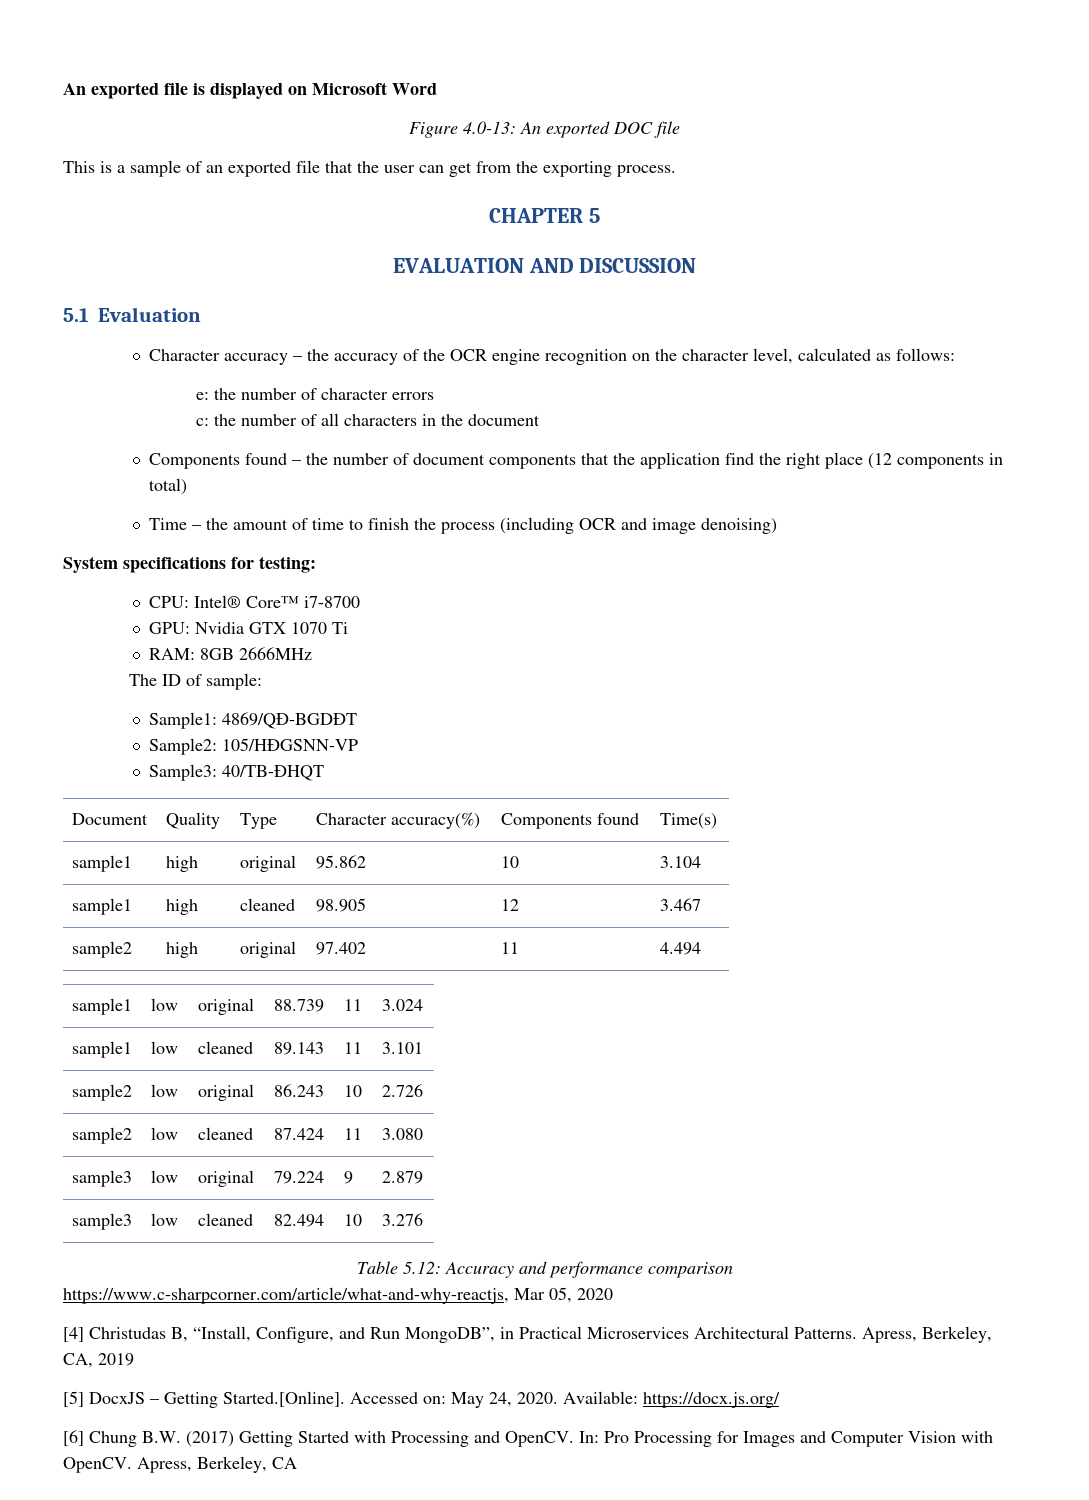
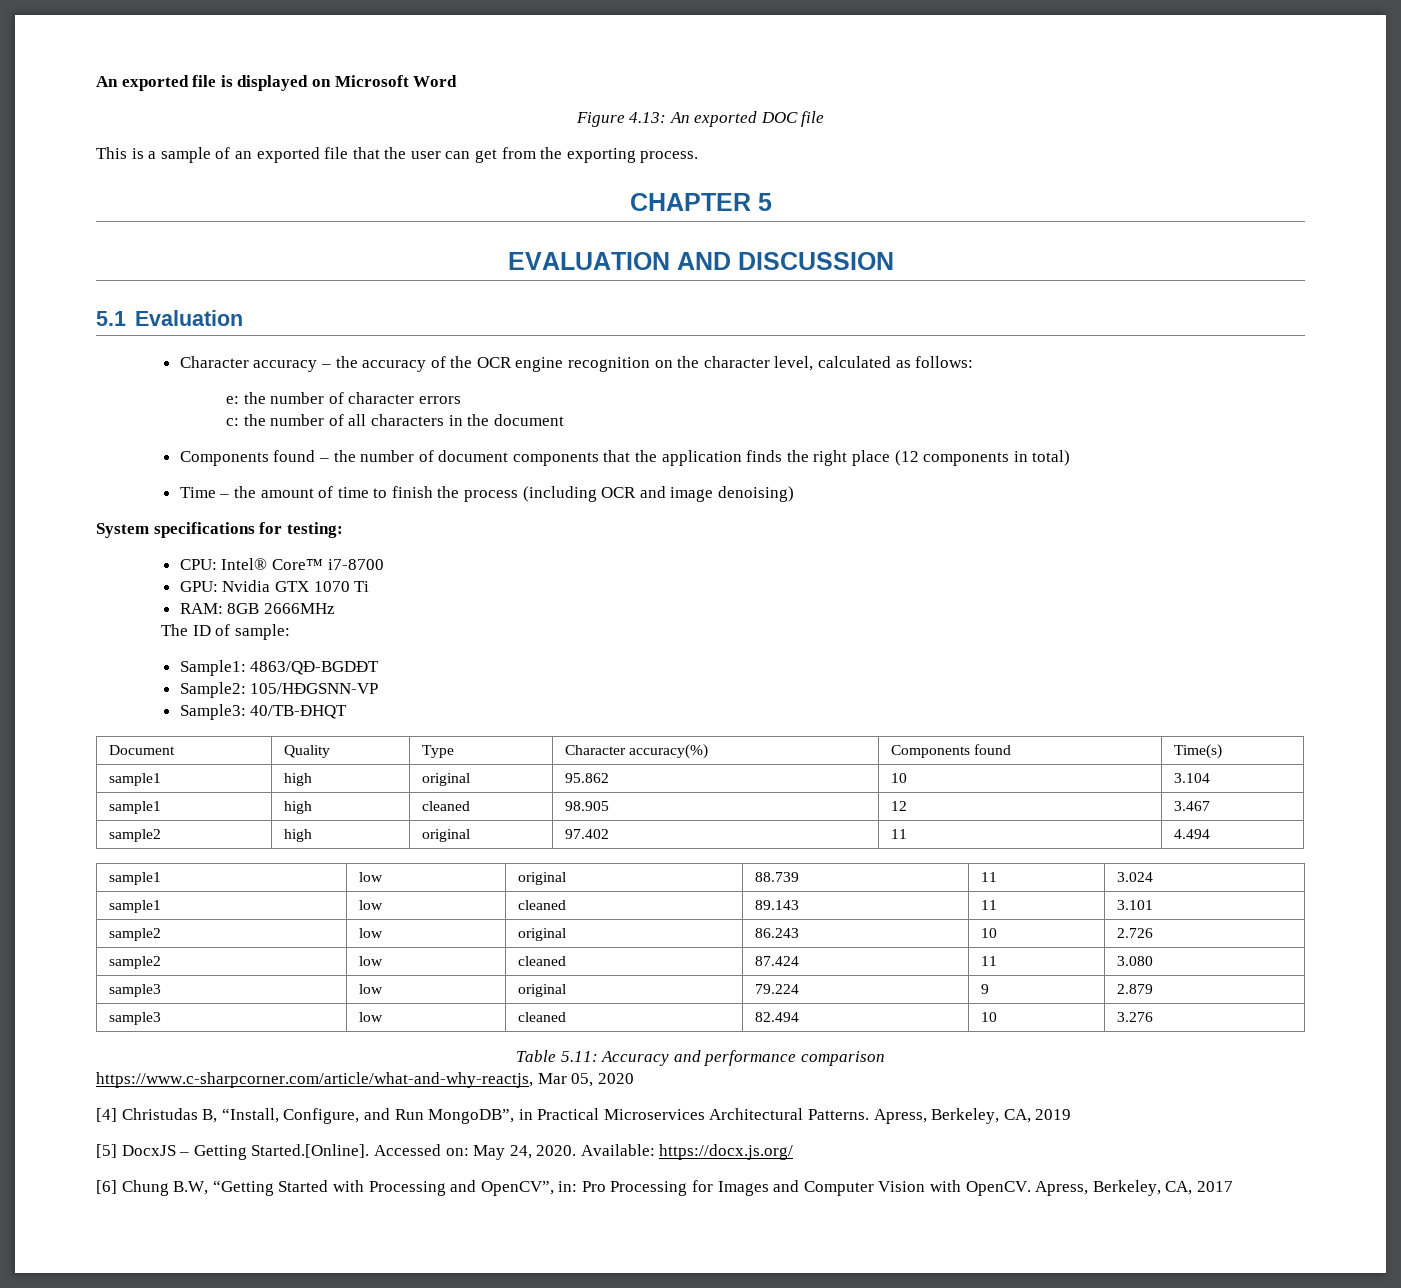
[463,121,516,134] 4.0-13: -> [629,112,667,123] 4.13:
[725,453,755,465] find -> [746,450,783,462] finds
[222,712,358,729] 4869/QĐ-BGDĐT -> [250,661,380,675] 4863/QĐ-BGDĐT
[402,1261,441,1274] 5.12: -> [560,1051,598,1062] 5.11:
[142,1431,293,1447] B.W. (2017) Getting -> [173,1180,274,1196] B.W, “Getting
[505,1431,599,1447] OpenCV. In: -> [480,1181,578,1196] OpenCV”, in:
[272,1457,297,1469] CA -> [1165,1181,1233,1195] CA, 2017

